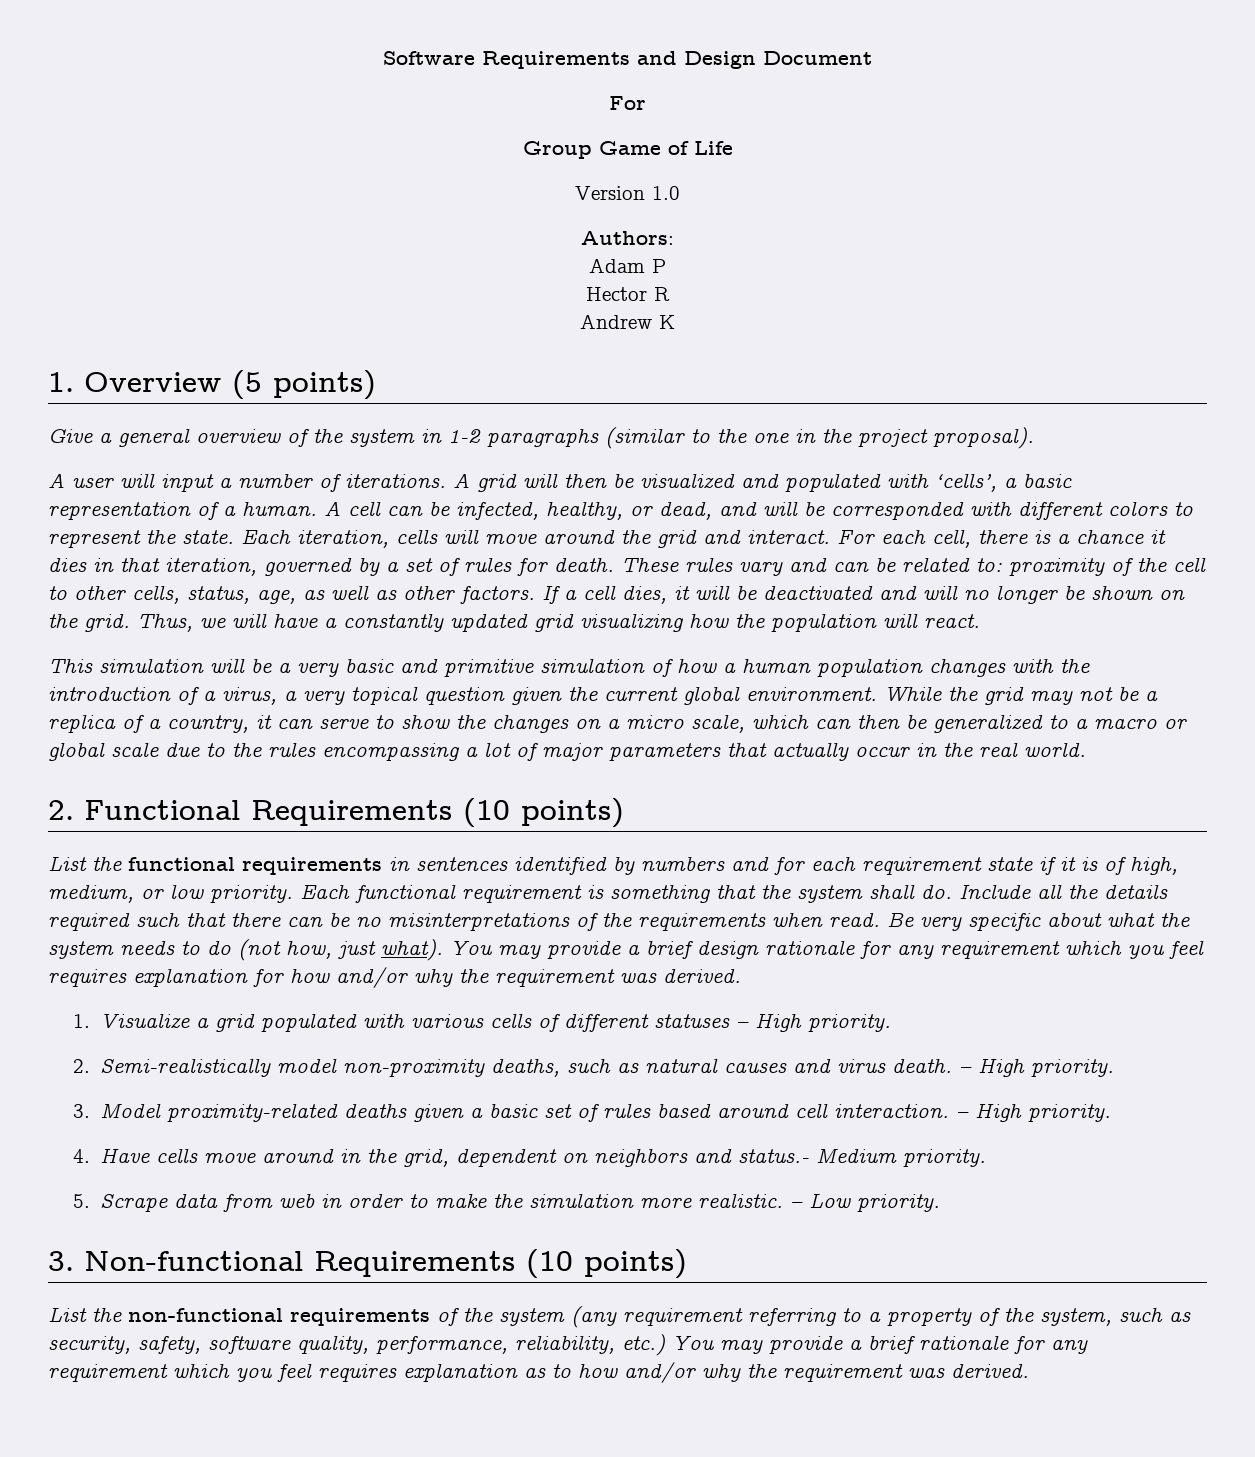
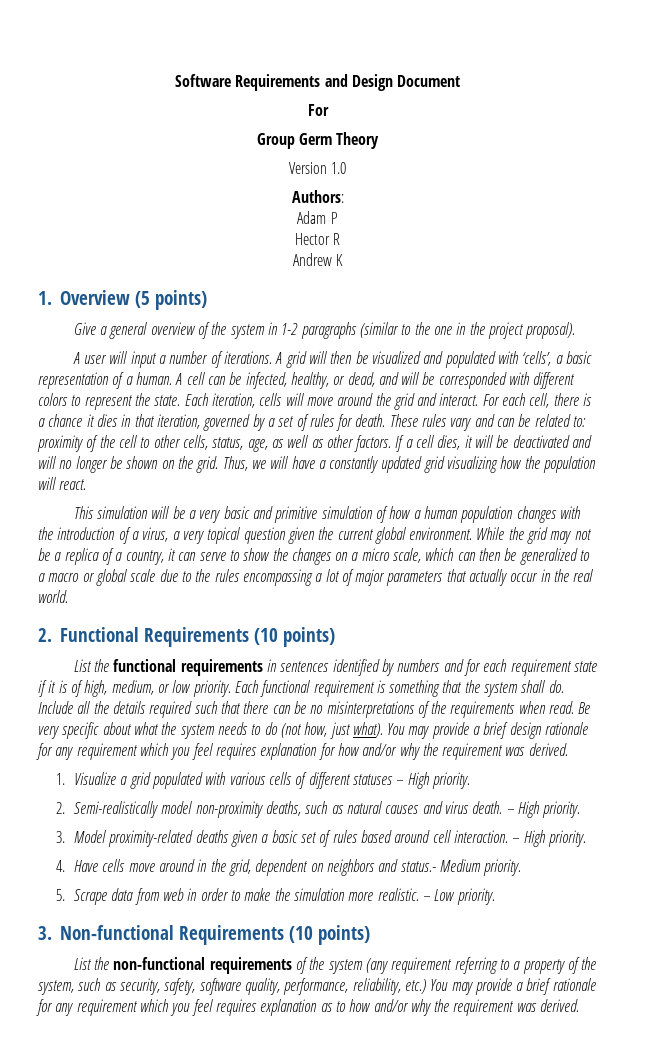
[598,141,733,155] Game of Life -> [299,132,380,149] Germ Theory

